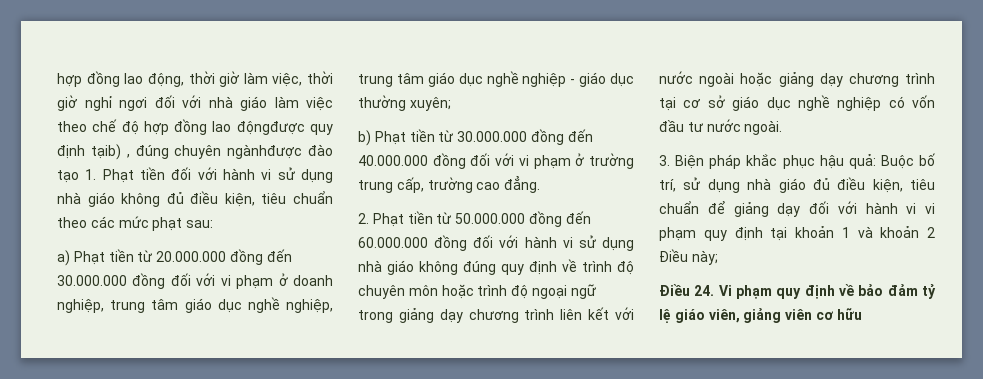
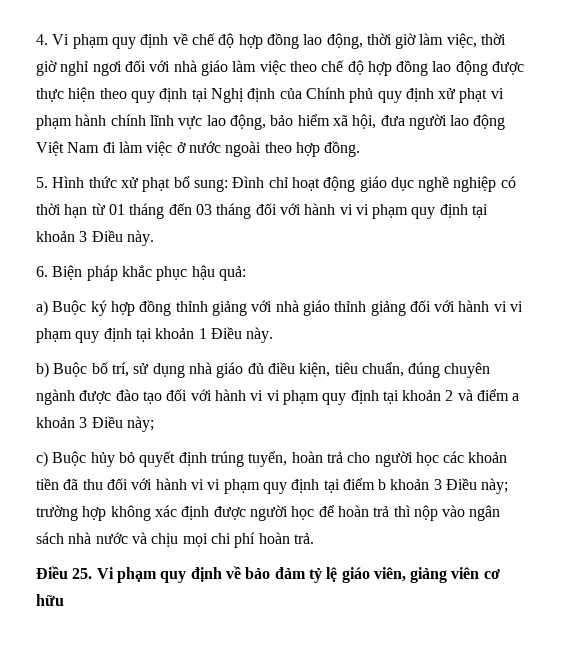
(57, 80) none -> [36,33,235,49] 4. Vi phạm quy định về chế độ
[236,121,333,135] [57,144,333,160] [57,167,333,183] [57,191,333,207] [57,216,214,231] [57,249,292,266] [57,273,333,289] [57,297,333,313] [358,71,634,87] [358,95,451,111] [358,129,593,146] [358,153,634,169] [358,175,541,193] [358,211,591,227] [358,235,634,251] [358,259,634,275] [358,284,597,299] [358,307,634,323] [659,71,935,87] [659,95,726,111] độngđược quy định tạib) , đúng chuyên ngànhđược đào tạo 1. Phạt tiền đối với hành vi sử dụng nhà giáo không đủ điều kiện, tiêu chuẩn theo các mức phạt sau: // a) Phạt tiền từ 20.000.000 đồng đến 30.000.000 đồng đối với vi phạm ở doanh nghiệp, trung tâm giáo dục nghề nghiệp, trung tâm giáo dục nghề nghiệp - giáo dục thường xuyên; // b) Phạt tiền từ 30.000.000 đồng đến 40.000.000 đồng đối với vi phạm ở trường trung cấp, trường cao đẳng. // 2. Phạt tiền từ 50.000.000 đồng đến 60.000.000 đồng đối với hành vi sử dụng nhà giáo không đúng quy định về trình độ chuyên môn hoặc trình độ ngoại ngữ trong giảng dạy chương trình liên kết với nước ngoài hoặc giảng dạy chương trình tại cơ sở -> [455,60,525,76] [36,87,504,103] [36,114,506,130] [36,141,361,157] [36,176,356,192] động được thực hiện theo quy định tại Nghị định của Chính phủ quy định xử phạt vi phạm hành chính lĩnh vực lao động, bảo hiểm xã hội, đưa người lao động Việt Nam đi làm việc ở nước ngoài theo hợp đồng. // 5. Hình thức xử phạt bổ sung: Đình chỉ hoạt động
[912,95,935,108] [659,119,783,135] [659,155,670,166] vốn đầu tư nước ngoài. // 3. -> [36,203,489,219] [36,230,154,246] [36,266,48,277] thời hạn từ 01 tháng đến 03 tháng đối với hành vi vi phạm quy định tại khoản 3 Điều này. // 6.
(876, 161) none -> [36,300,524,316] [36,327,274,343] [36,362,49,378] // a) Buộc ký hợp đồng thỉnh giảng với nhà giáo thỉnh giảng đối với hành vi vi phạm quy định tại khoản 1 Điều này. // b)
[659,201,801,217] chuẩn để giảng dạy -> [361,362,491,378] [36,389,162,405] chuẩn, đúng chuyên ngành được đào tạo
[841,226,935,238] [659,249,718,265] [659,284,715,296] 1 và khoản 2 Điều này; // Điều 24. -> [445,389,520,401] [36,416,154,432] [36,451,508,467] [36,478,509,494] [36,505,501,521] [36,532,314,548] [36,566,93,579] 2 và điểm a khoản 3 Điều này; // c) Buộc hủy bỏ quyết định trúng tuyển, hoàn trả cho người học các khoản tiền đã thu đối với hành vi vi phạm quy định tại điểm b khoản 3 Điều này; trường hợp không xác định được người học để hoàn trả thì nộp vào ngân sách nhà nước và chịu mọi chi phí hoàn trả. // Điều 25.

